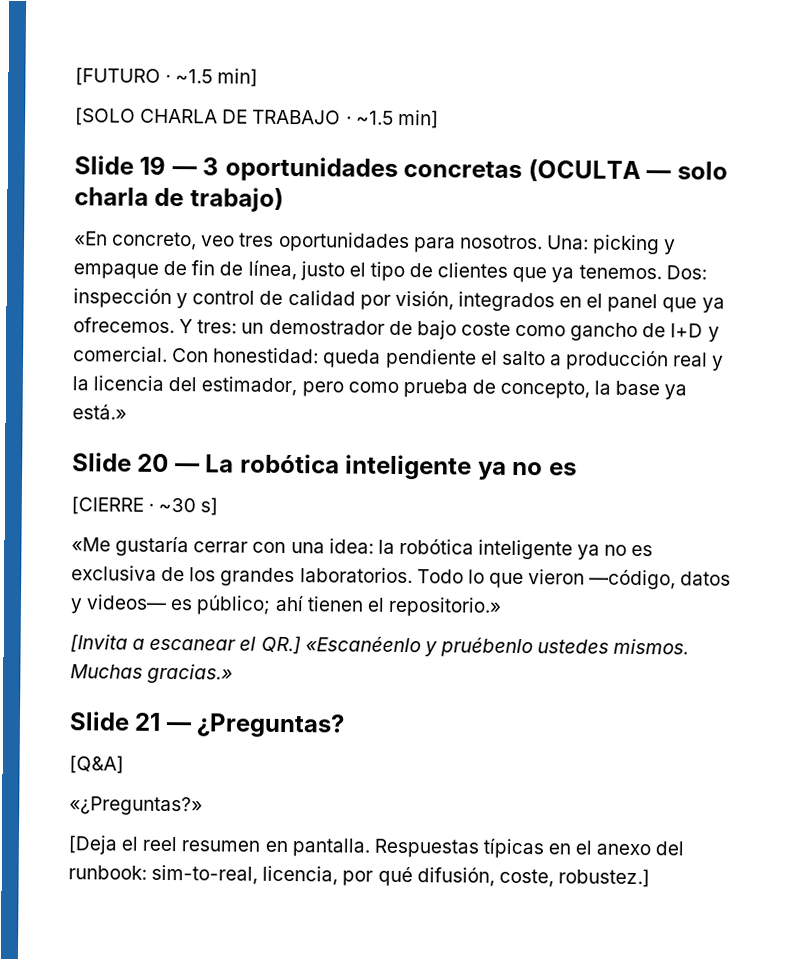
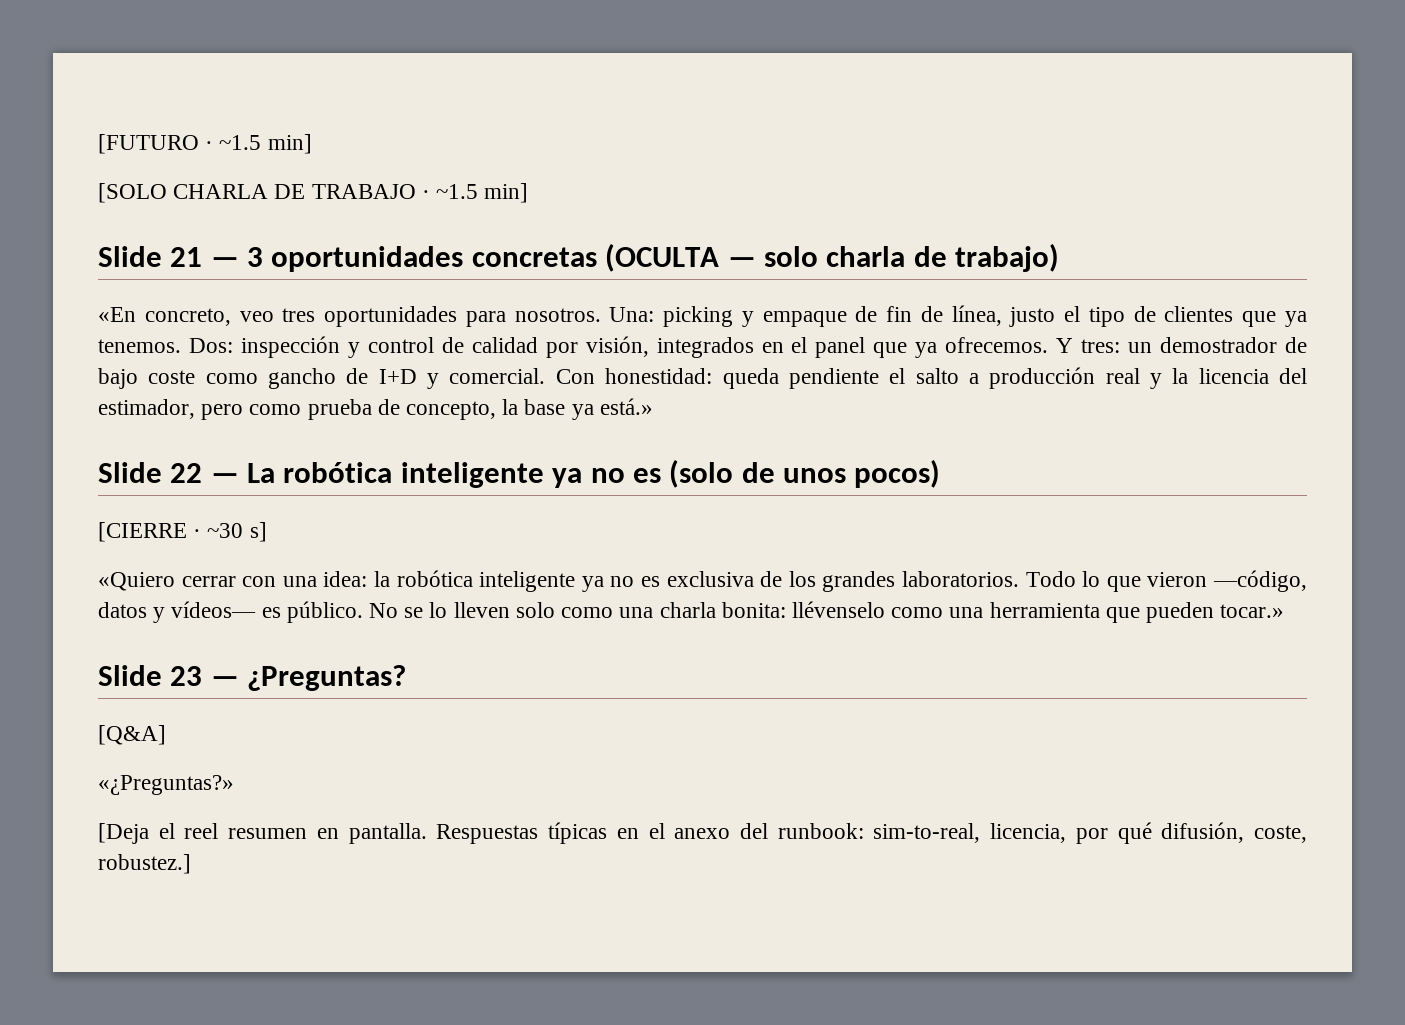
[139,155,167,175] 19 -> [170,247,203,267] 21
[137,453,170,473] 20 -> [170,463,203,483] 22
(577, 469) none -> [669,459,941,488] (solo de unos pocos)
[71,535,190,557] «Me gustaría -> [98,572,175,591] «Quiero
[86,594,502,617] [70,634,690,658] [70,663,234,684] [69,711,162,731] videos— es público; ahí tienen el repositorio.» // [Invita a escanear el QR.] «Escanéenlo y pruébenlo ustedes mismos. Muchas gracias.» // Slide 21 -> [171,601,1285,623] [98,665,203,686] vídeos— es público. No se lo lleven solo como una charla bonita: llévenselo como una herramienta que pueden tocar.» // Slide 23

